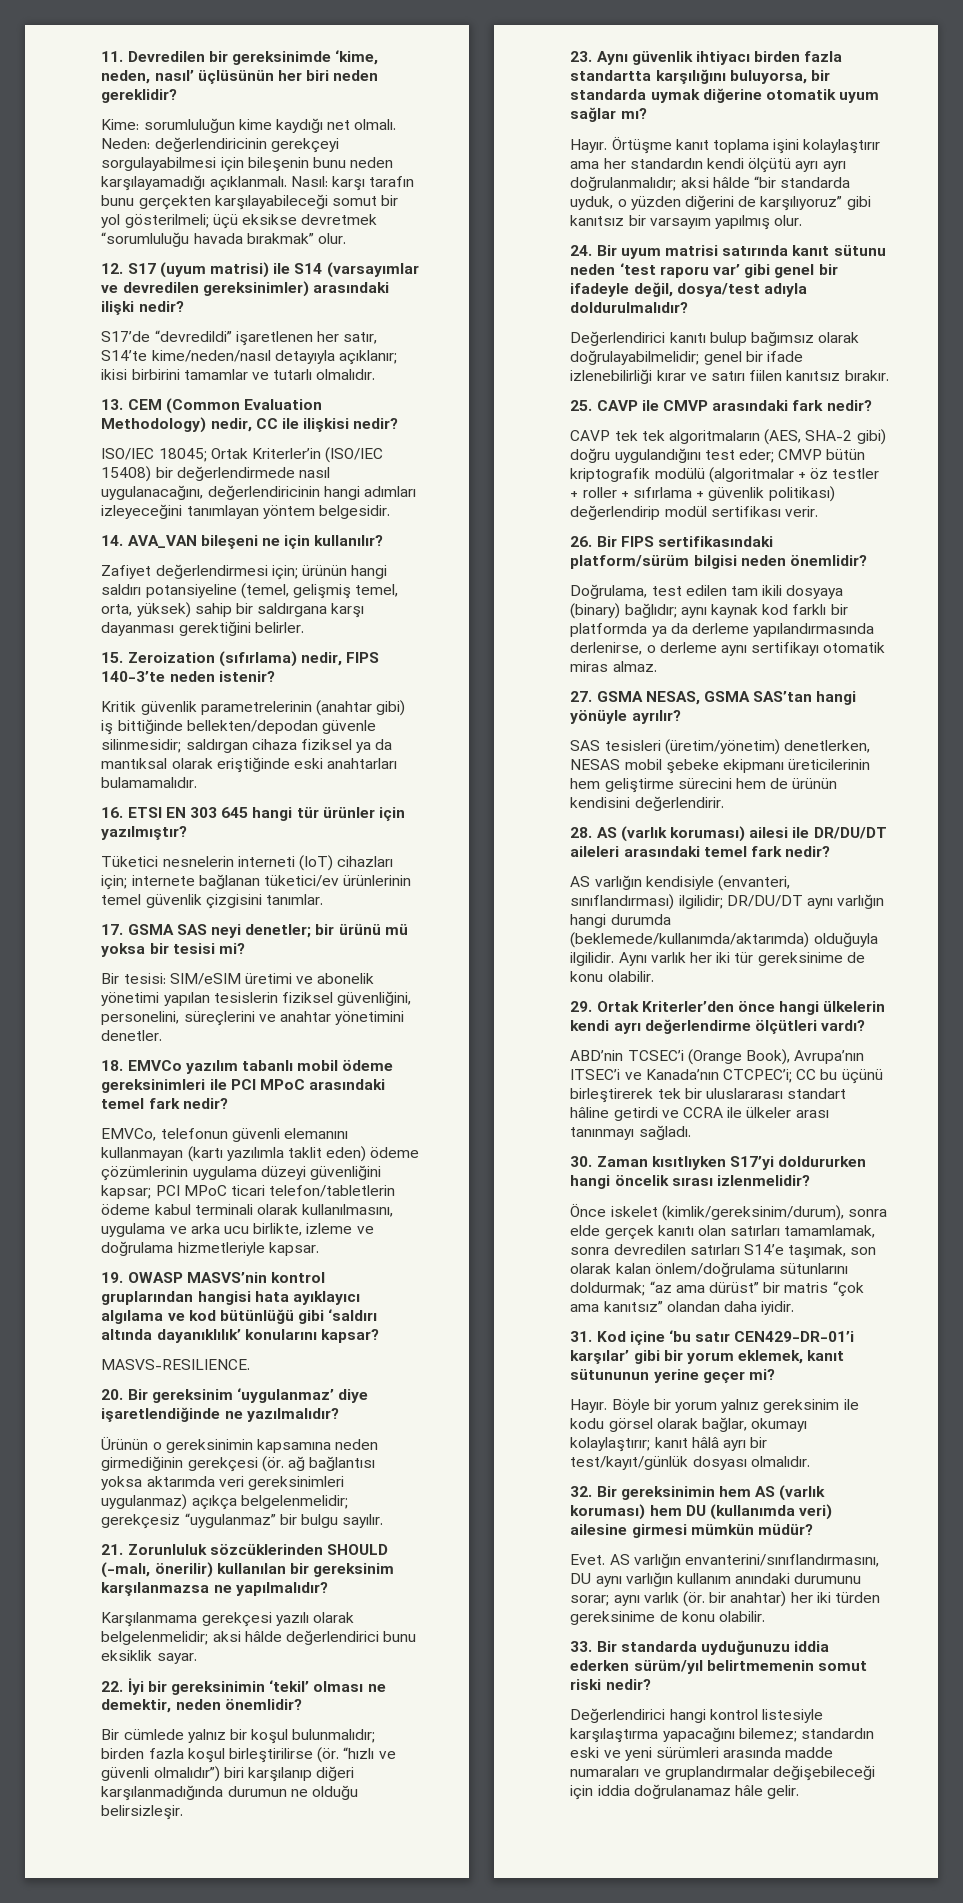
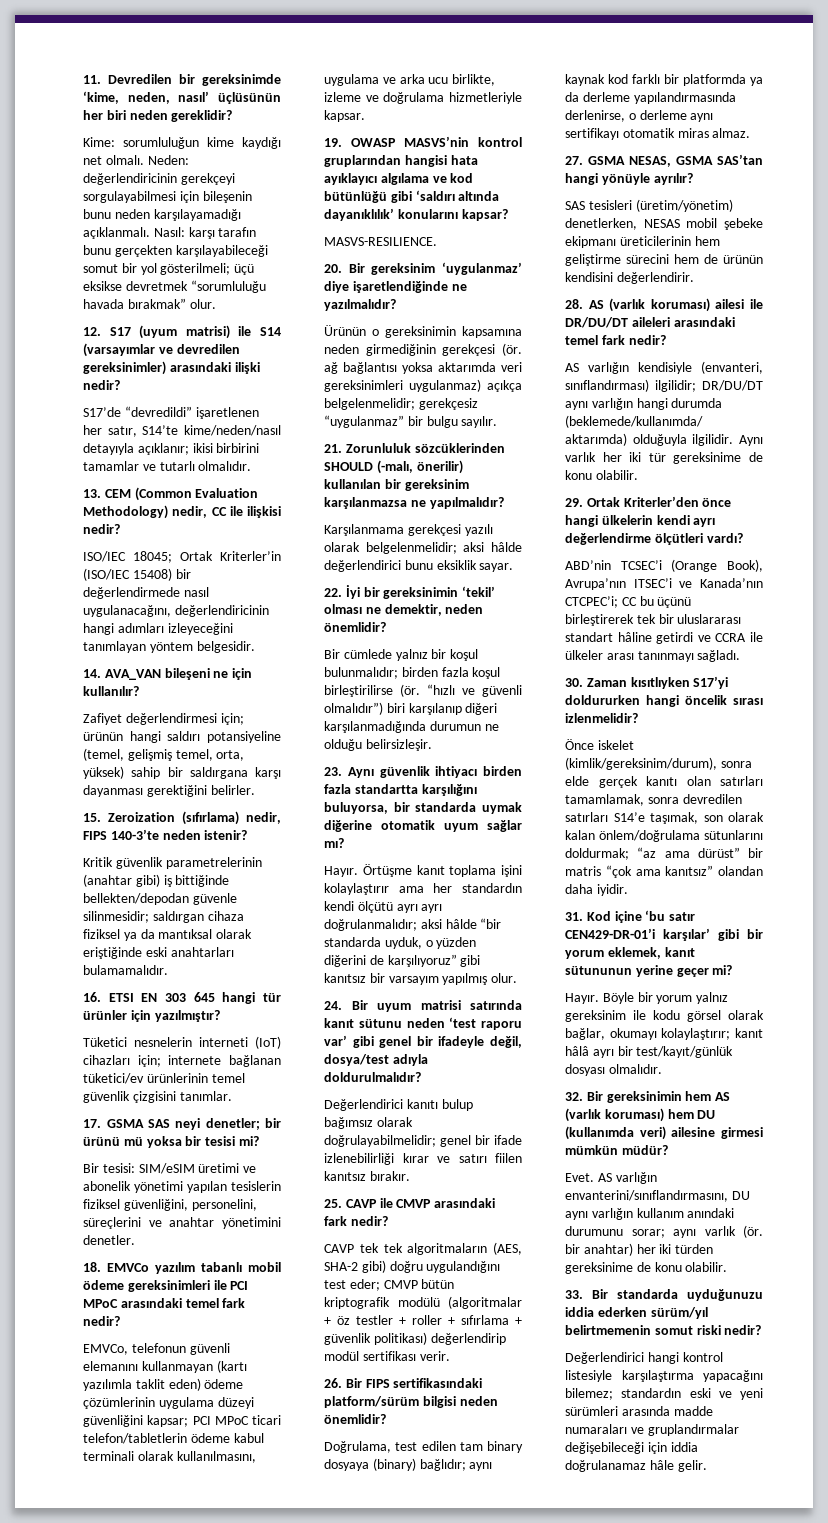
[762,585,783,596] ikili -> [487,1441,523,1453] binary

